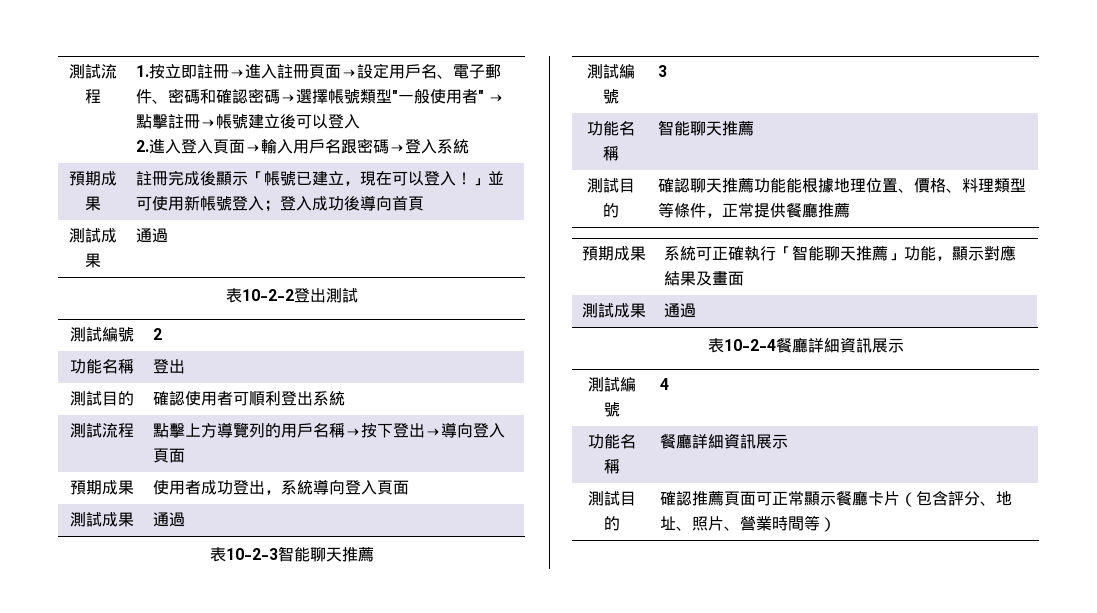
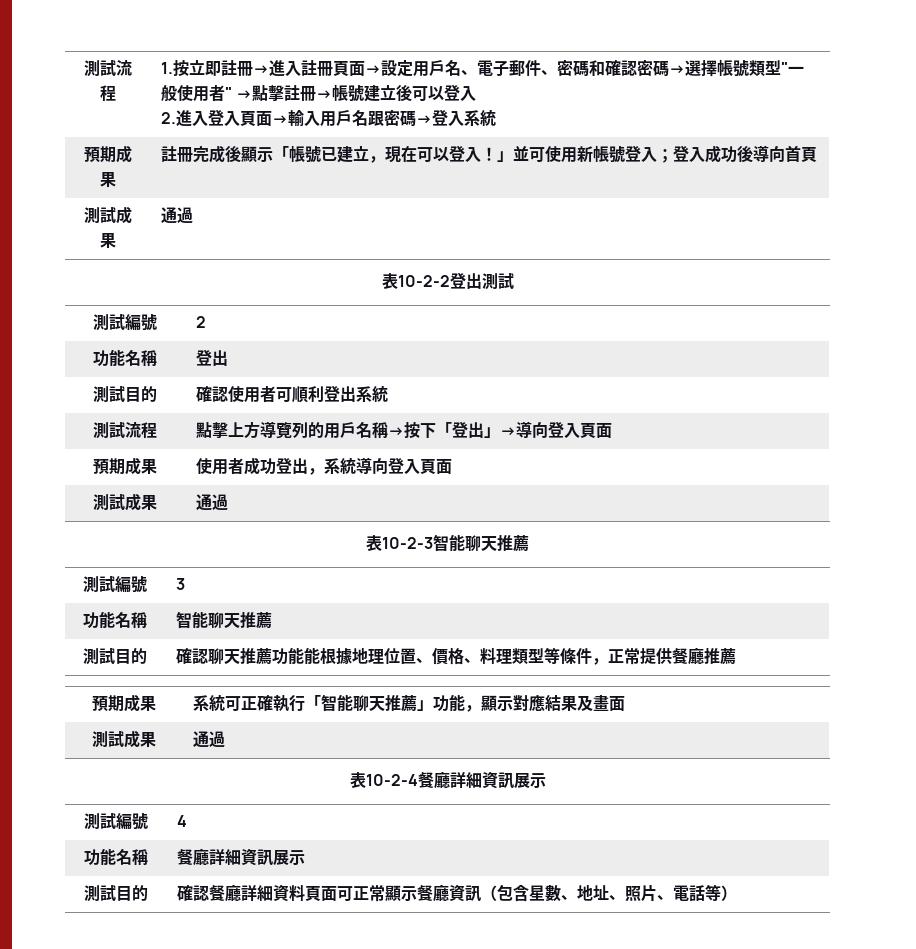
[393,423,426,438] 登出 -> [435,421,500,438] 「登出」
[692,491,725,506] 推薦 -> [208,884,305,902] 餐廳詳細資料
[868,490,981,507] 卡片（包含評分 -> [448,884,561,902] 資訊（包含星數
[740,516,805,531] 營業時間 -> [672,885,705,902] 電話

